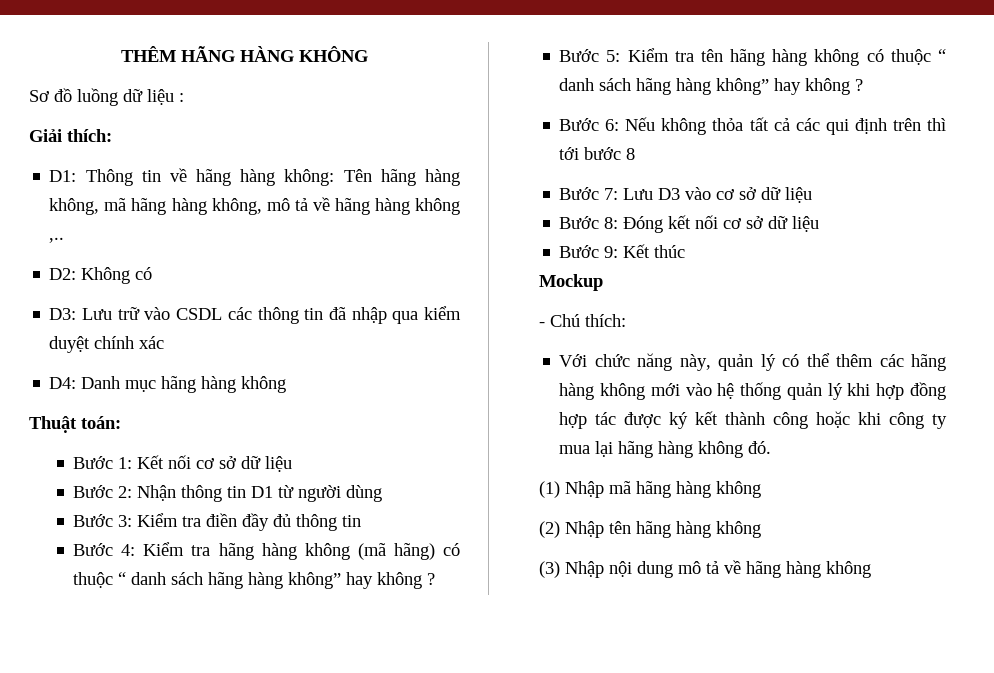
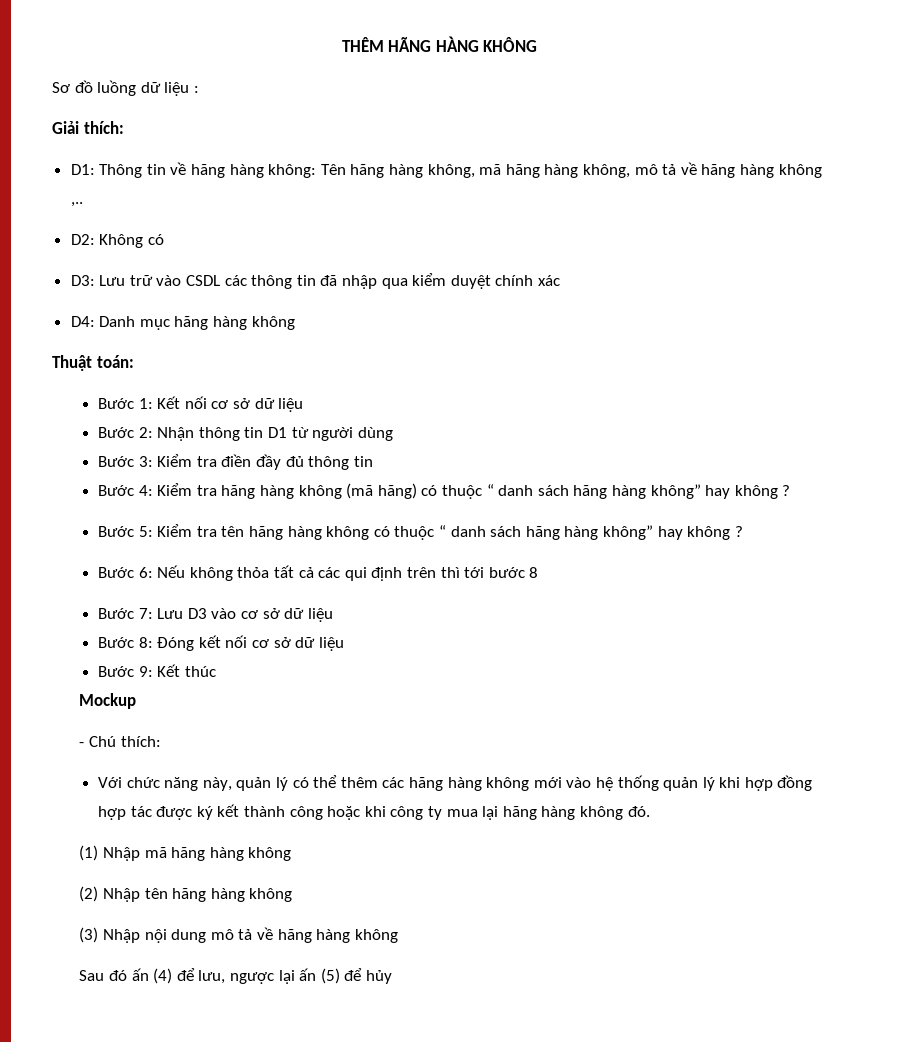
(871, 569) none -> [79,968,392,984] // Sau đó ấn (4) để lưu, ngược lại ấn (5) để hủy

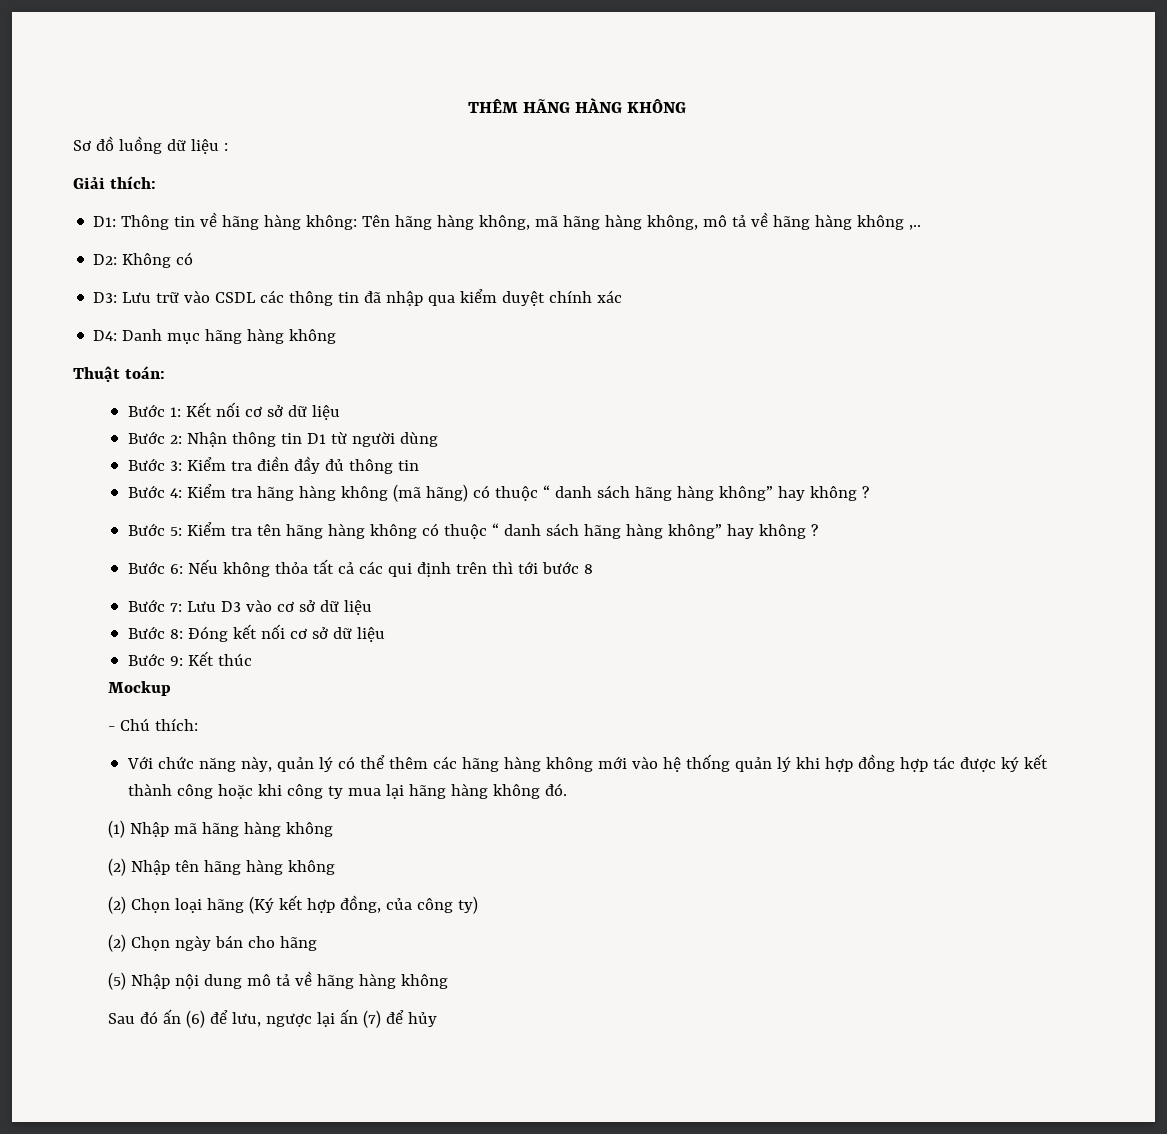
[79,927,99,943] (3) -> [107,895,478,914] [107,934,317,952] [107,972,126,990] (2) Chọn loại hãng (Ký kết hợp đồng, của công ty) // (2) Chọn ngày bán cho hãng // (5)
[153,968,173,984] (4) -> [185,1010,205,1028] (6)
[320,968,340,984] (5) -> [362,1010,381,1028] (7)

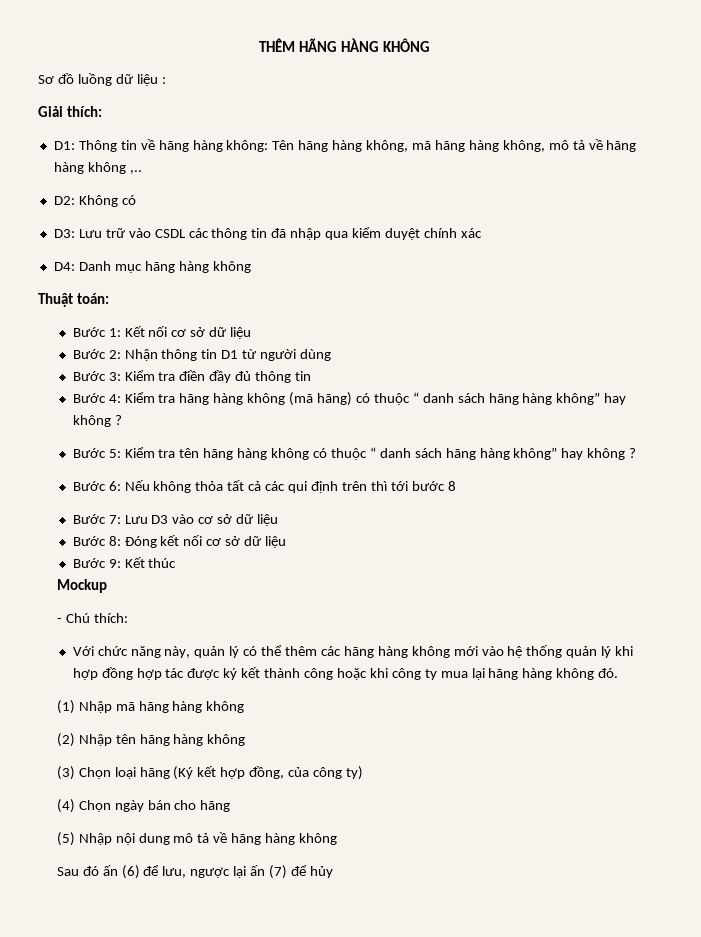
[107,896,126,914] (2) -> [56,766,75,780] (3)
[107,934,126,952] (2) -> [56,799,75,813] (4)

